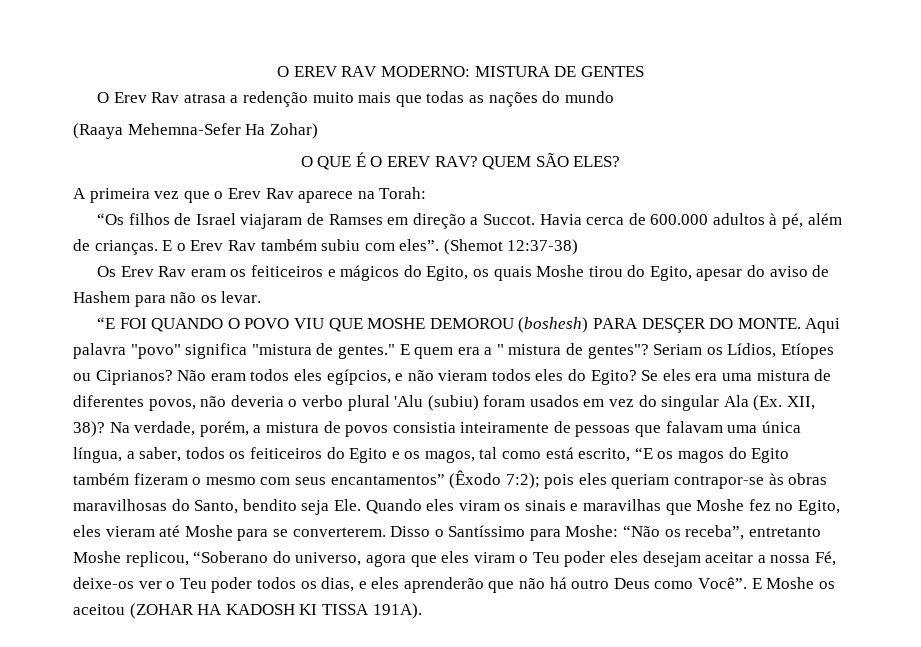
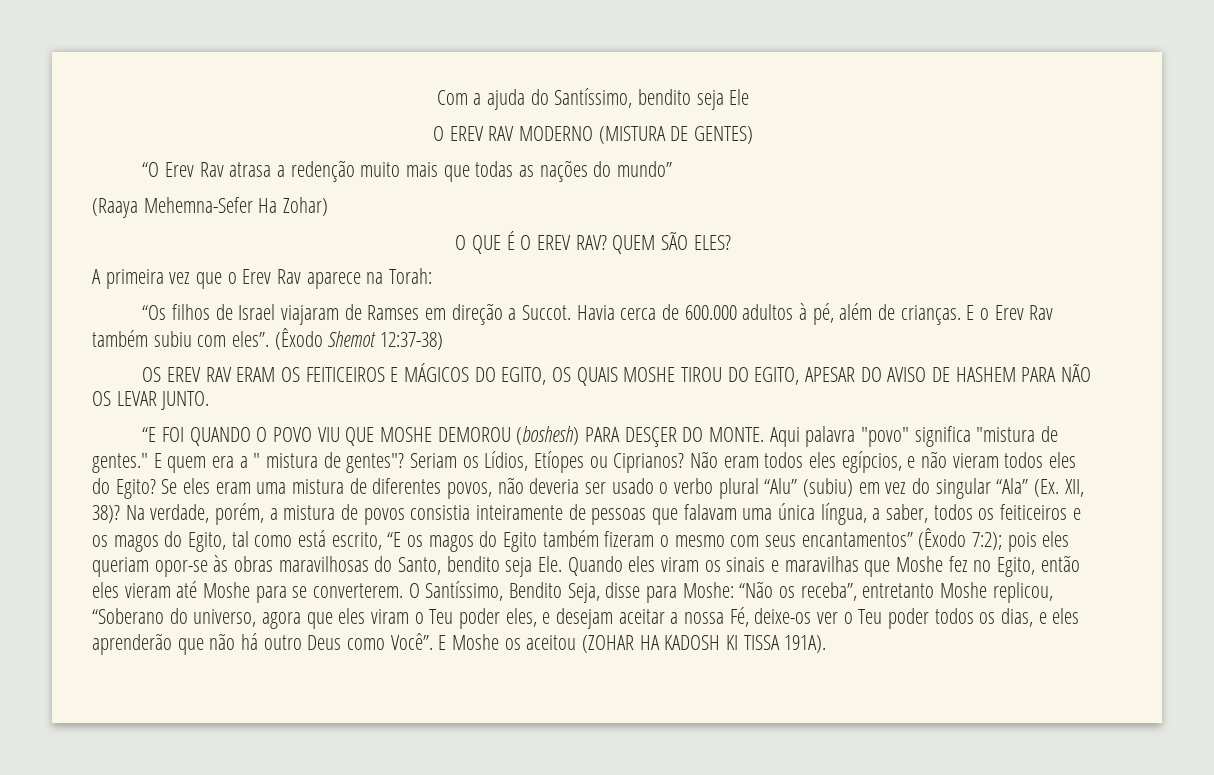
[277,66,644,77] [97,92,110,103] O EREV RAV MODERNO: MISTURA DE GENTES // O -> [436,88,750,110] [432,126,754,144] [142,162,160,177] Com a ajuda do Santíssimo, bendito seja Ele // O EREV RAV MODERNO (MISTURA DE GENTES) // “O
[564,91,614,103] mundo -> [616,161,672,177] mundo”
[443,239,503,255] (Shemot -> [274,328,377,350] (Êxodo Shemot
[97,265,830,281] [73,291,262,307] Os Erev Rav eram os feiticeiros e mágicos do Egito, os quais Moshe tirou do Egito, apesar do aviso de Hashem para não os levar. -> [142,363,1091,386] [92,391,210,410] OS EREV RAV ERAM OS FEITICEIROS E MÁGICOS DO EGITO, OS QUAIS MOSHE TIROU DO EGITO, APESAR DO AVISO DE HASHEM PARA NÃO OS LEVAR JUNTO.
[695,373,718,381] era -> [215,482,251,494] eram
(284, 401) none -> [585,478,654,494] ser usado
[394,395,579,411] 'Alu (subiu) foram usados -> [764,478,854,497] “Alu” (subiu)
[723,395,749,407] Ala -> [996,478,1029,494] “Ala”
[326,447,475,463] do Egito e os magos, -> [1072,508,1081,520] [92,531,227,552] e os magos do Egito,
[674,475,765,489] contrapor-se -> [154,560,208,577] opor-se
(841, 507) none -> [1040,555,1080,572] então
[390,525,526,537] Disso o Santíssimo -> [408,581,641,603] O Santíssimo, Bendito Seja, disse
[610,551,639,563] eles -> [505,608,551,627] eles, e

